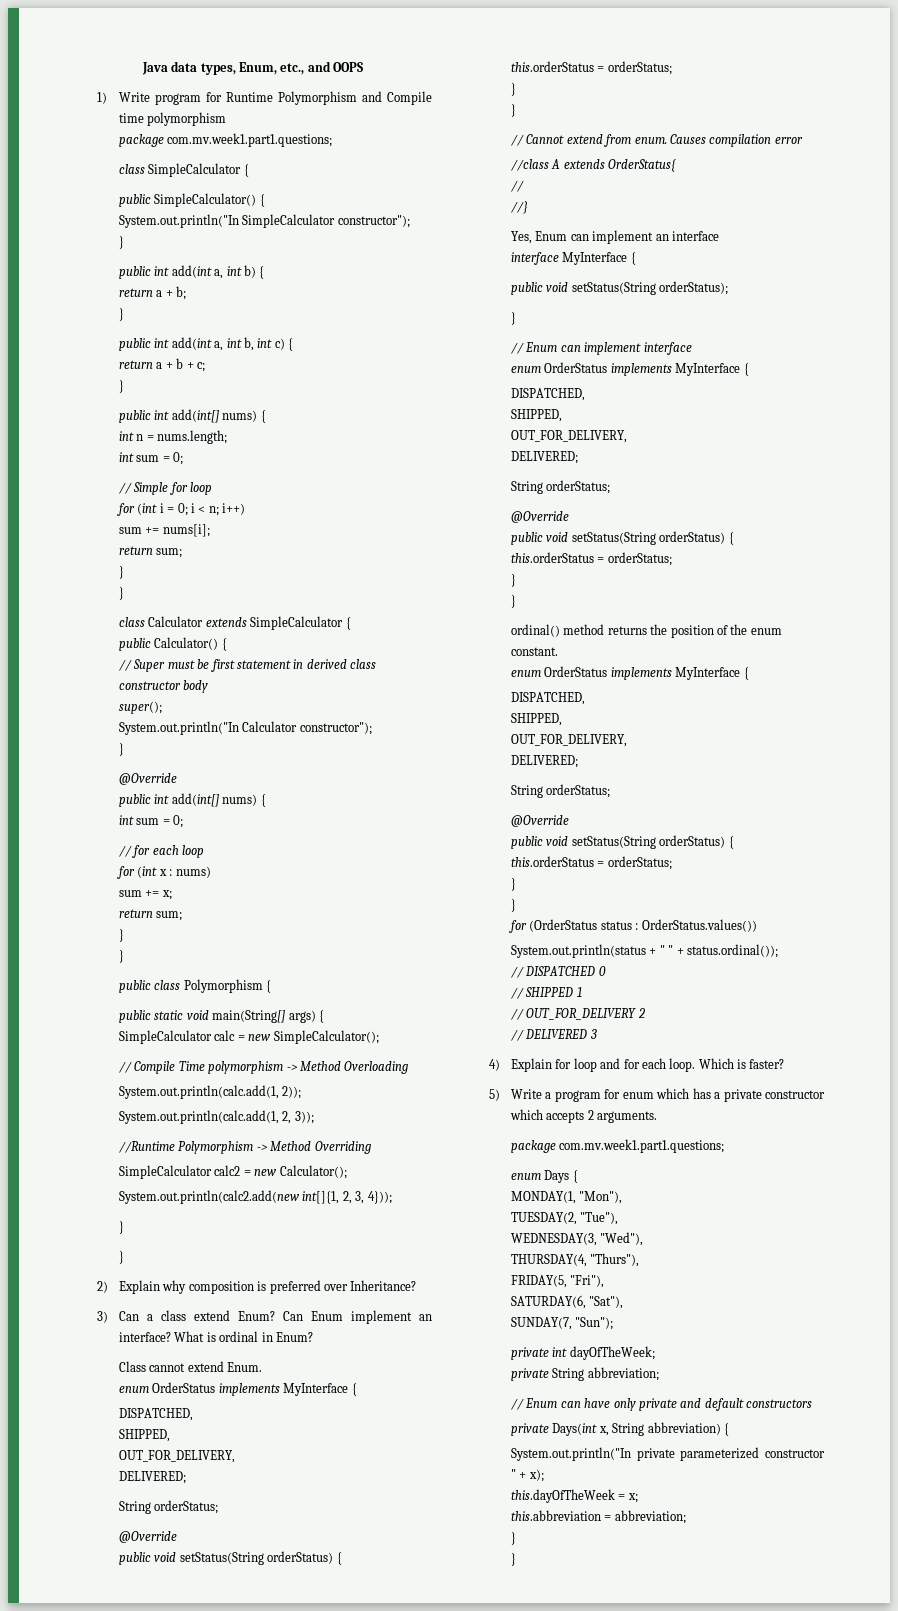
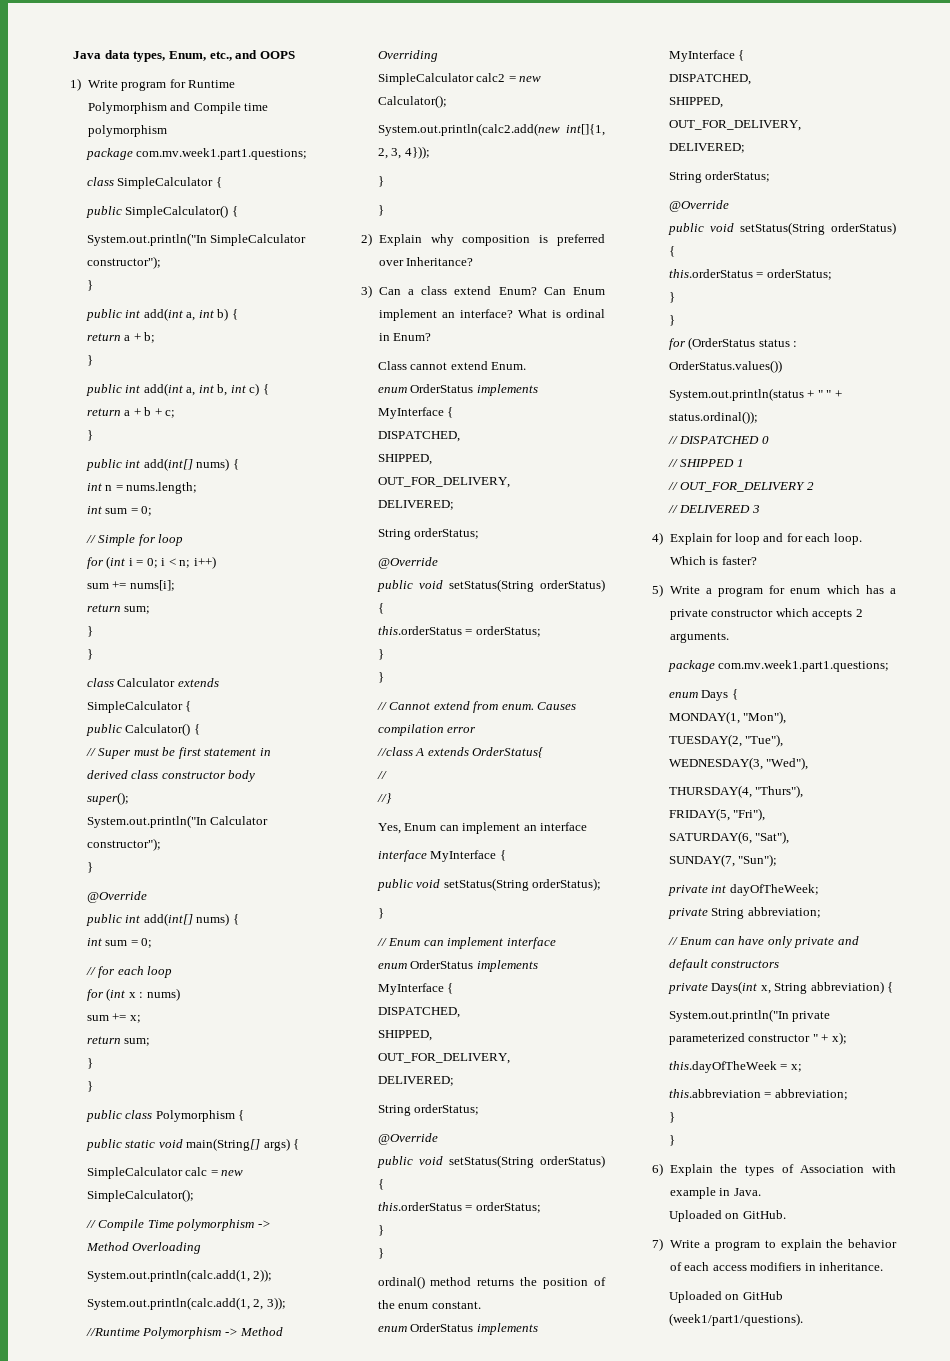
(517, 1559) none -> [652,1163,896,1176] [669,1187,761,1199] [668,1210,786,1222] [652,1238,897,1251] [669,1262,884,1271] [668,1291,783,1303] [668,1313,803,1326] // 6) Explain the types of Association with example in Java. // Uploaded on GitHub. // 7) Write a program to explain the behavior of each access modifiers in inheritance. // Uploaded on GitHub (week1/part1/questions).

